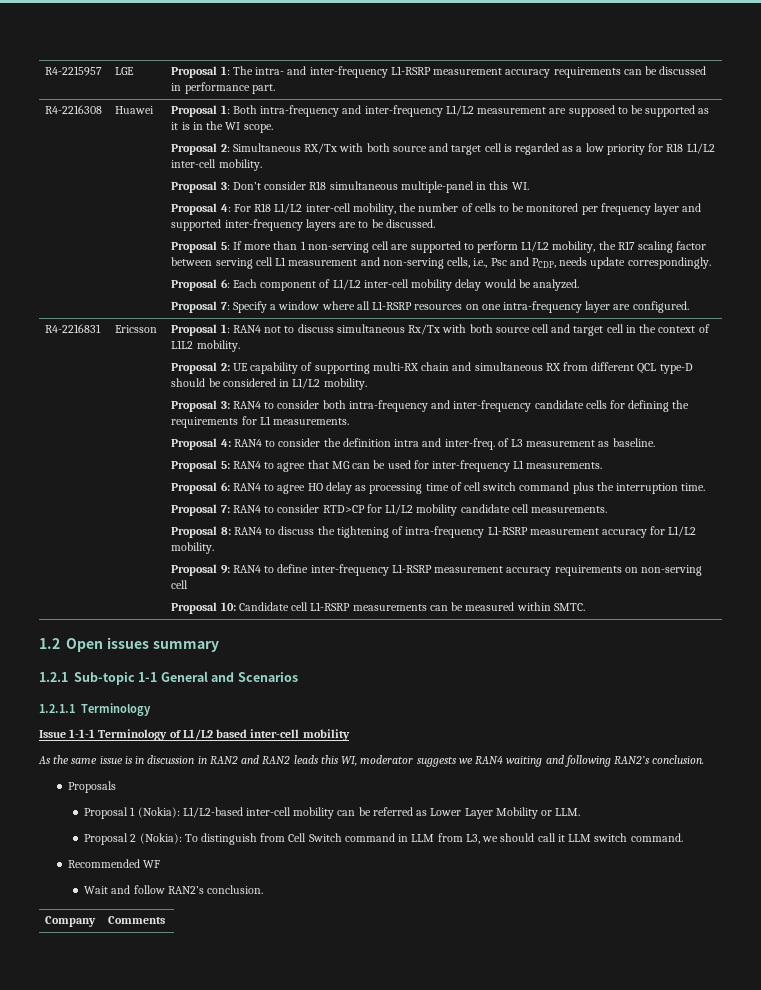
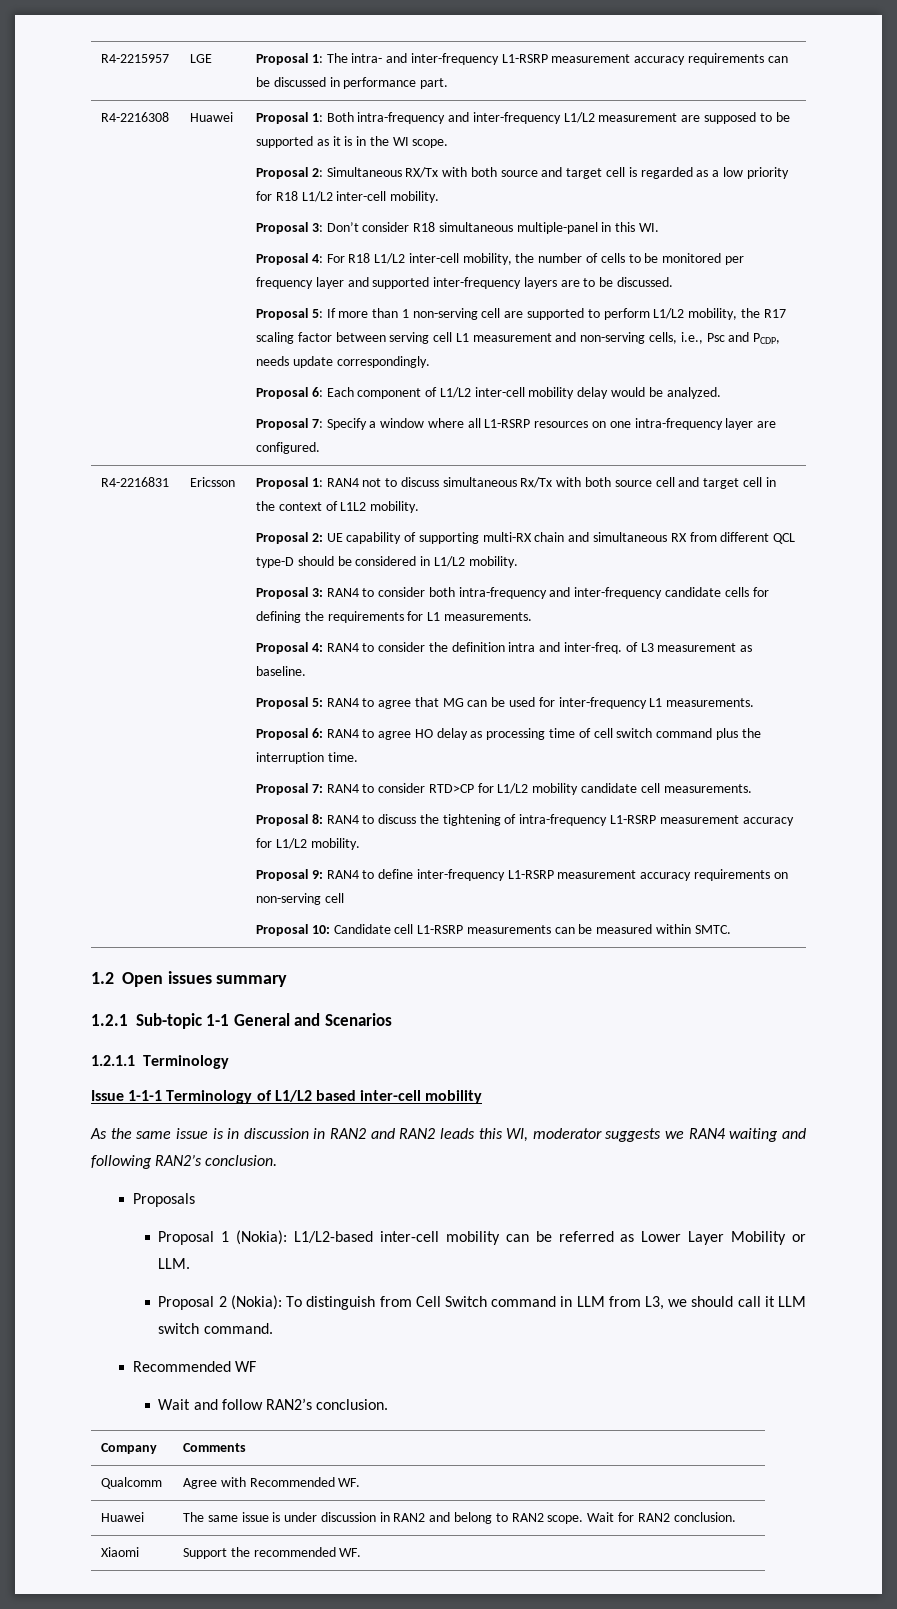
(166, 920) none -> [101,1477,163,1489] [183,1477,361,1489] [101,1512,145,1522] [183,1512,736,1524] [101,1547,140,1557] [183,1547,362,1559] // Qualcomm | Agree with Recommended WF. // Huawei | The same issue is under discussion in RAN2 and belong to RAN2 scope. Wait for RAN2 conclusion. // Xiaomi | Support the recommended WF.

